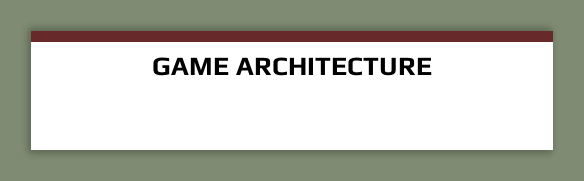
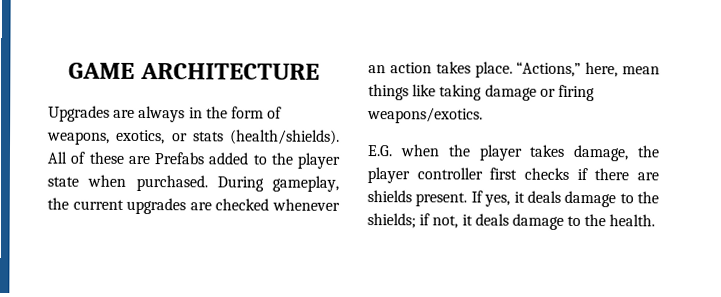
(433, 66) none -> [48,105,283,123] [47,129,340,145] [47,151,340,169] [47,174,339,192] [47,197,340,215] [368,61,660,78] [368,84,595,102] [367,107,483,124] [367,144,660,162] [367,167,659,184] [367,190,659,208] [367,213,656,230] // Upgrades are always in the form of weapons, exotics, or stats (health/shields). All of these are Prefabs added to the player state when purchased. During gameplay, the current upgrades are checked whenever an action takes place. “Actions,” here, mean things like taking damage or firing weapons/exotics. // E.G. when the player takes damage, the player controller first checks if there are shields present. If yes, it deals damage to the shields; if not, it deals damage to the health.

